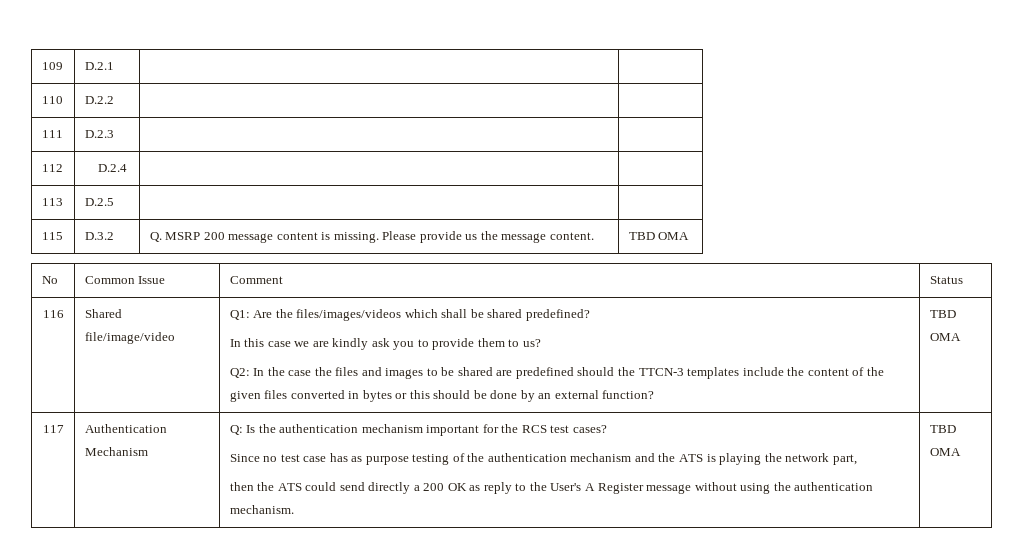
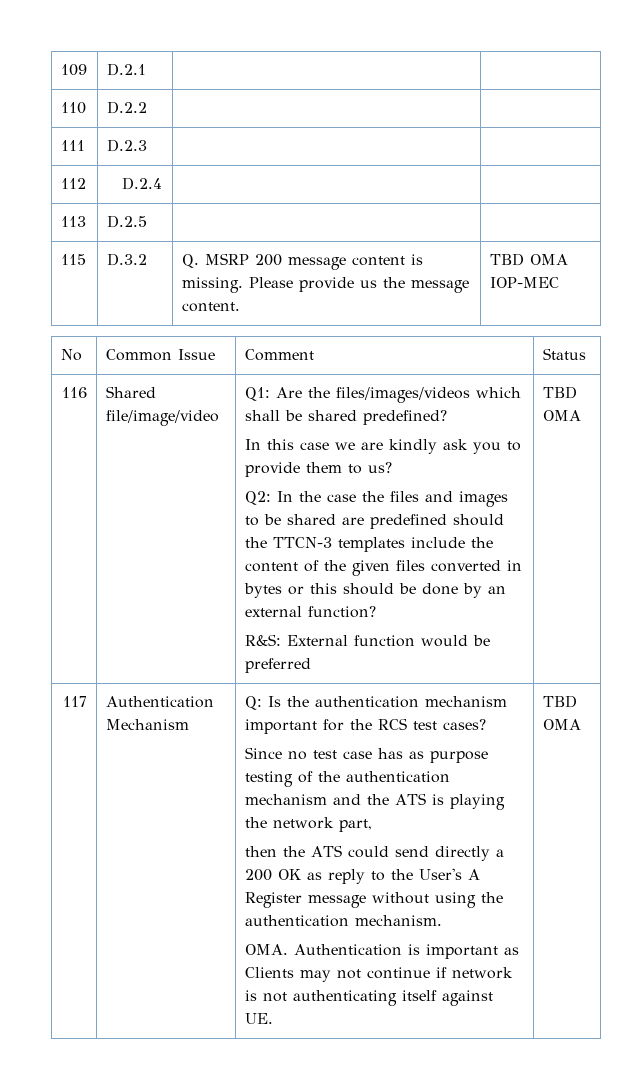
(690, 236) none -> [489,277,559,288] IOP-MEC
(655, 394) none -> [244,634,490,647] [244,658,311,673] // R&S: External function would be preferred
(294, 509) none -> [244,944,519,959] [244,967,513,982] [244,990,493,1006] [244,1013,273,1024] // OMA. Authentication is important as Clients may not continue if network is not authenticating itself against UE.

